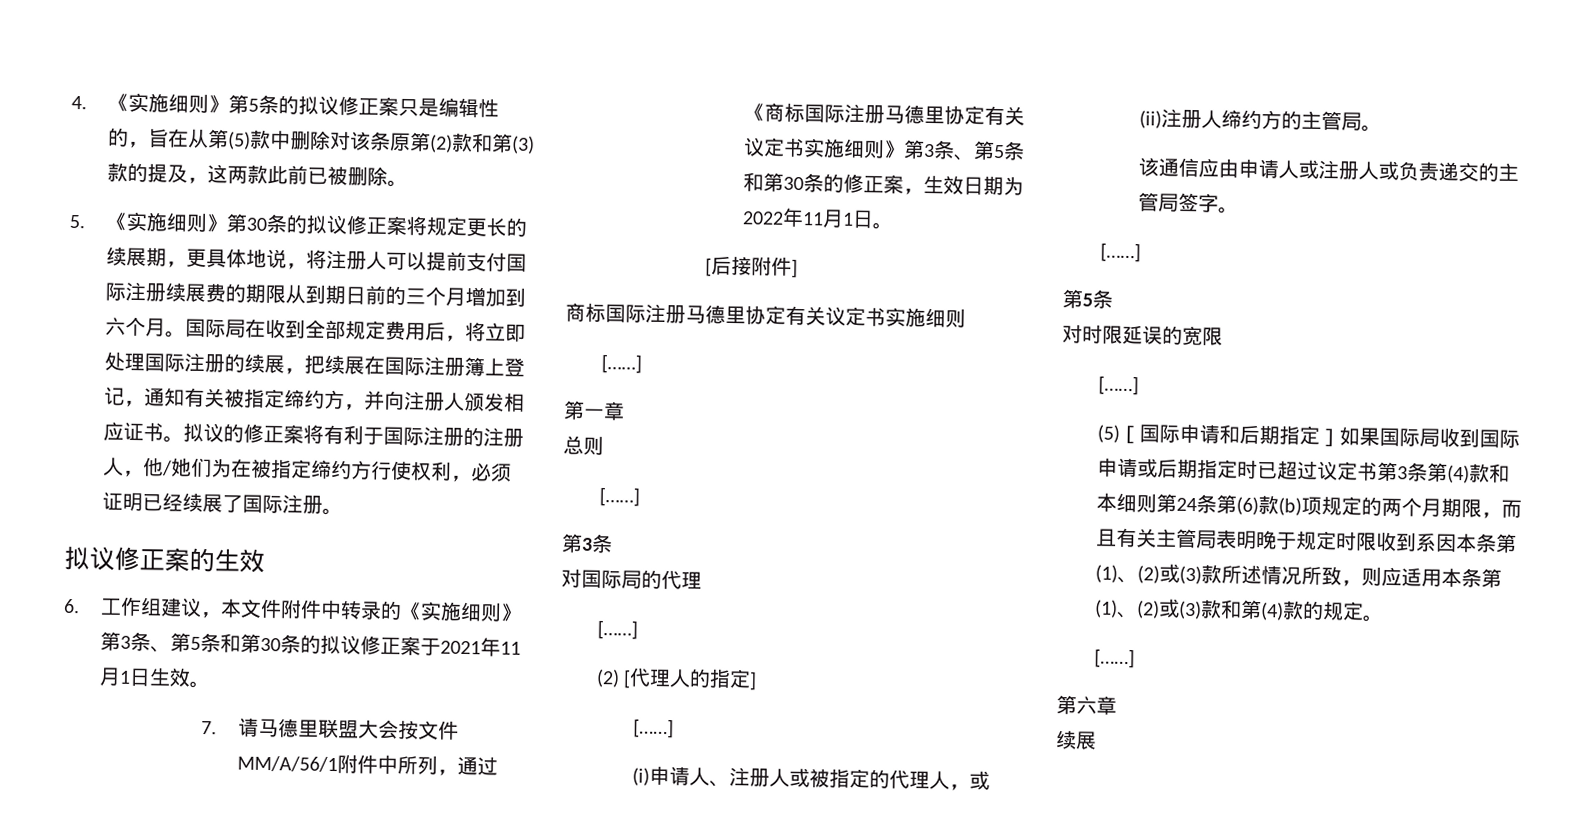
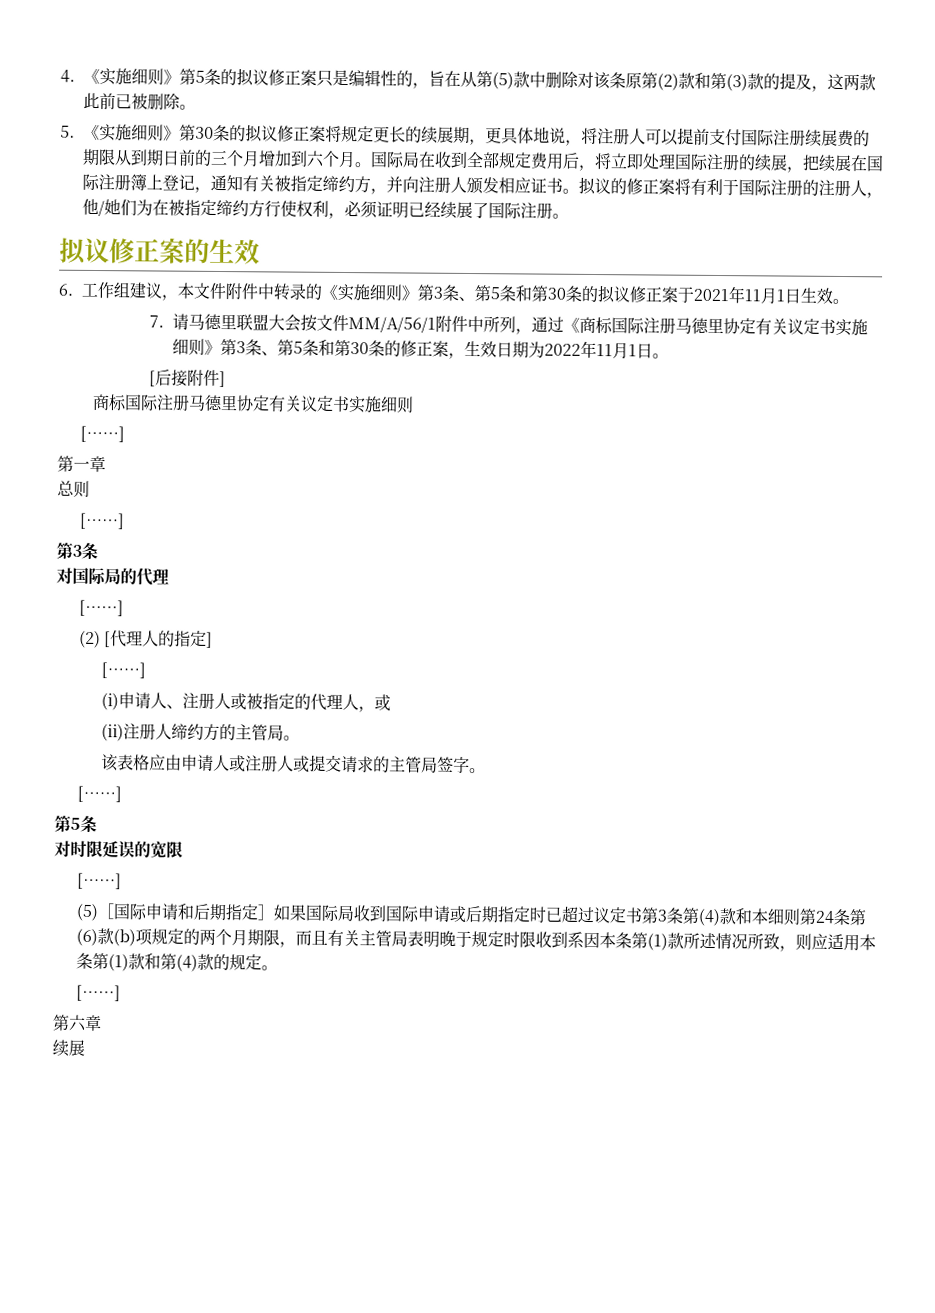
[1158,157,1200,178] 通信 -> [116,754,150,771] 表格
[1398,161,1480,182] 负责递交 -> [308,754,374,773] 提交请求
[1117,563,1203,585] 、(2)或(3) -> (668, 942) none
[1116,598,1203,620] 、(2)或(3) -> (129, 963) none

